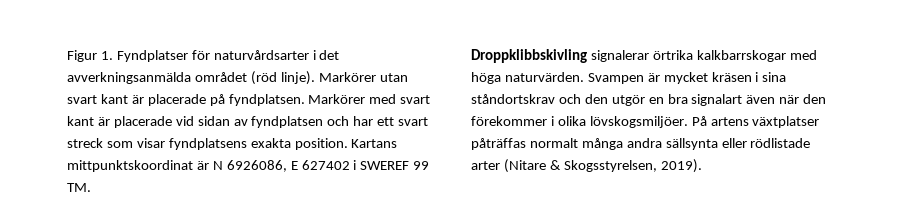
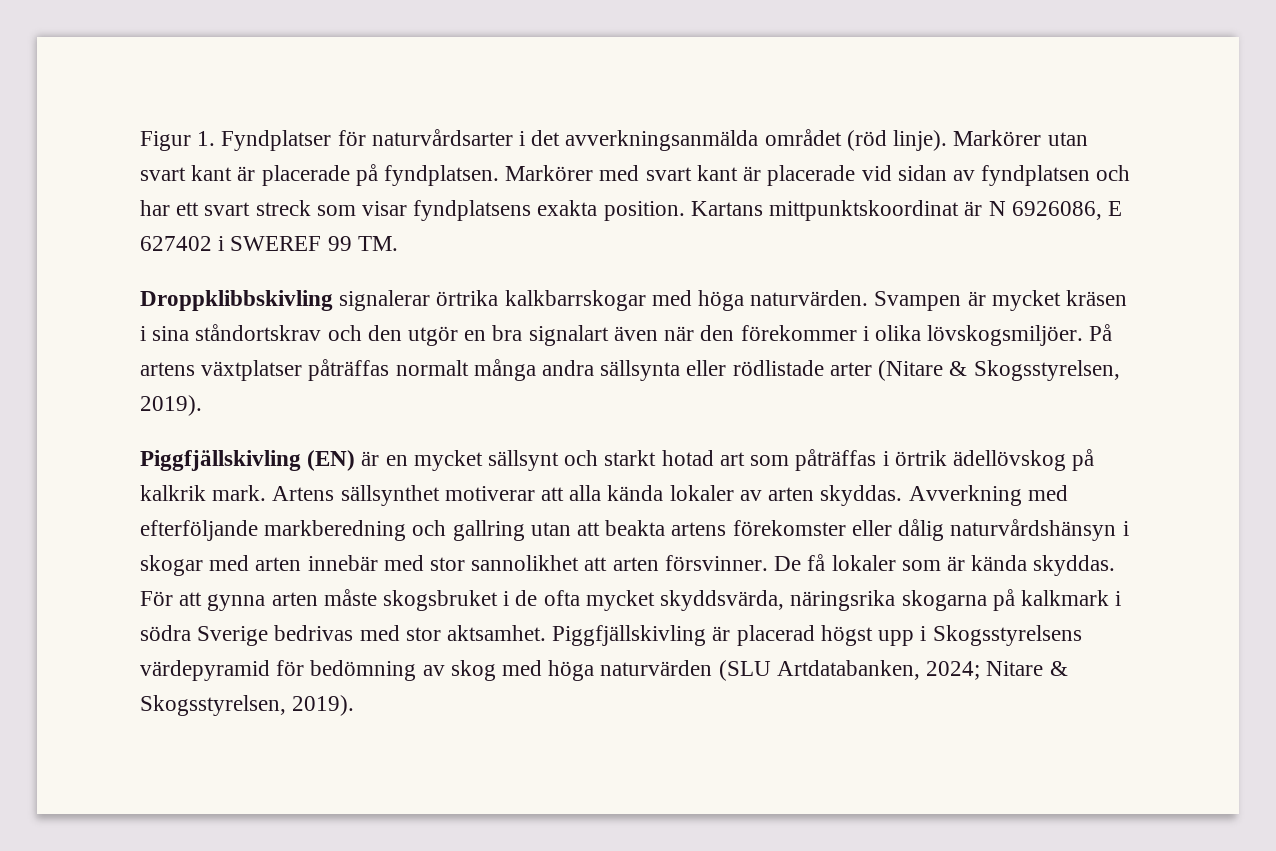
(702, 166) none -> [140,449,1095,471] [140,485,1068,506] [140,519,1129,541] [140,554,1116,576] [140,589,1122,611] [140,625,1082,646] [140,660,1068,681] [140,695,355,716] // Piggfjällskivling (EN) är en mycket sällsynt och starkt hotad art som påträffas i örtrik ädellövskog på kalkrik mark. Artens sällsynthet motiverar att alla kända lokaler av arten skyddas. Avverkning med efterföljande markberedning och gallring utan att beakta artens förekomster eller dålig naturvårdshänsyn i skogar med arten innebär med stor sannolikhet att arten försvinner. De få lokaler som är kända skyddas. För att gynna arten måste skogsbruket i de ofta mycket skyddsvärda, näringsrika skogarna på kalkmark i södra Sverige bedrivas med stor aktsamhet. Piggfjällskivling är placerad högst upp i Skogsstyrelsens värdepyramid för bedömning av skog med höga naturvärden (SLU Artdatabanken, 2024; Nitare & Skogsstyrelsen, 2019).

